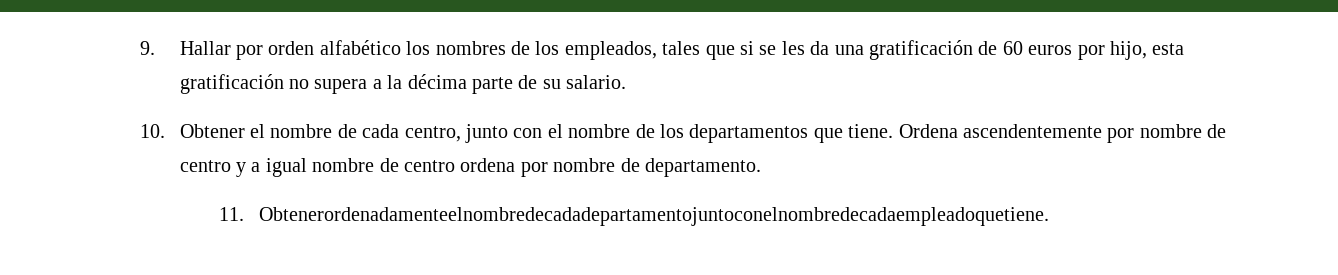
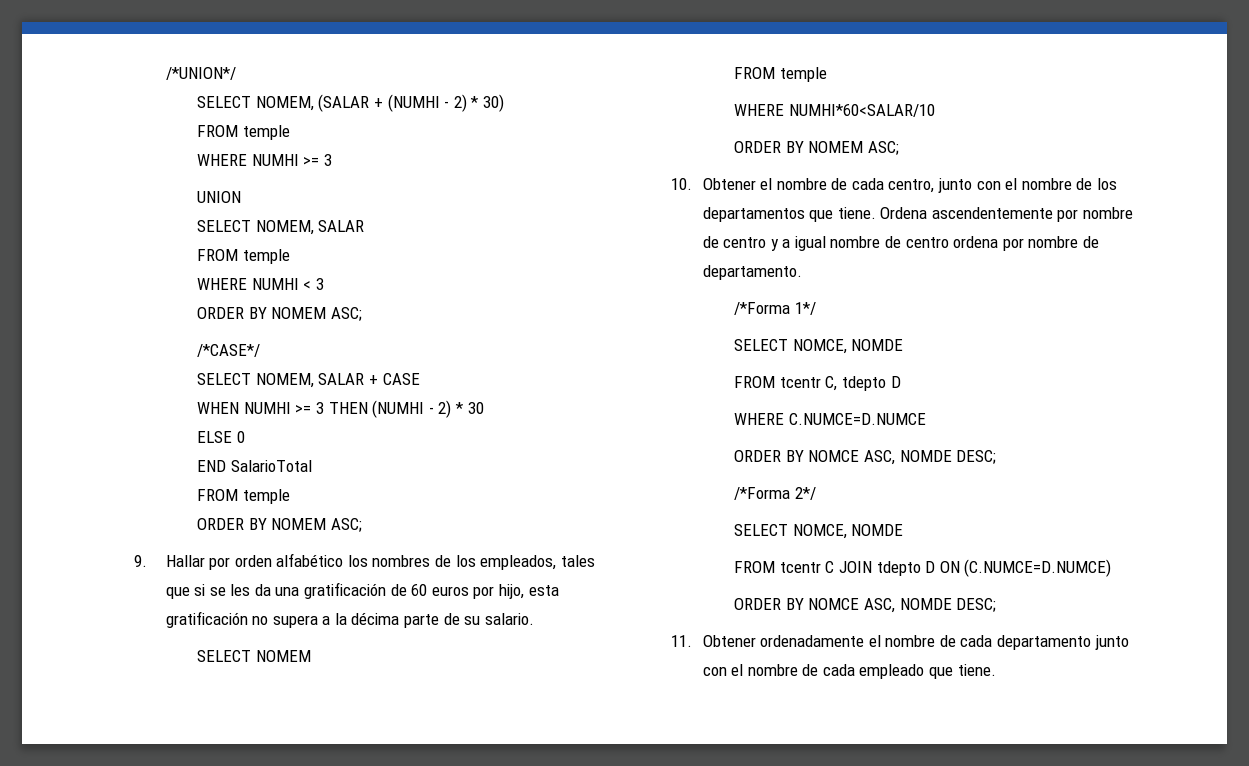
(139, 48) none -> [165,67,236,80] [197,94,504,112] [197,125,290,140] [197,154,333,166] [197,191,242,203] [197,220,365,235] [197,249,290,264] [197,278,325,290] [197,307,363,321] [197,344,261,357] [197,373,420,388] [197,400,484,418] [197,431,245,443] [197,460,312,472] [197,489,290,504] [197,518,363,532] /*UNION*/ // SELECT NOMEM, (SALAR + (NUMHI - 2) * 30) // FROM temple // WHERE NUMHI >= 3 // UNION // SELECT NOMEM, SALAR // FROM temple // WHERE NUMHI < 3 // ORDER BY NOMEM ASC; // /*CASE*/ // SELECT NOMEM, SALAR + CASE // WHEN NUMHI >= 3 THEN (NUMHI - 2) * 30 // ELSE 0 // END SalarioTotal // FROM temple // ORDER BY NOMEM ASC; //
(627, 82) none -> [197,650,311,662] [734,67,827,82] [734,104,935,117] [734,141,900,155] // SELECT NOMEM // FROM temple // WHERE NUMHI*60<SALAR/10 // ORDER BY NOMEM ASC;
[219,207,1050,226] 11. Obtenerordenadamenteelnombredecadadepartamentojuntoconelnombredecadaempleadoquetiene. -> [734,302,816,315] [734,339,904,354] [734,376,901,391] [734,413,926,425] [734,450,997,465] [734,487,816,500] [734,524,904,539] [734,559,1112,577] [734,598,997,613] [670,635,1129,650] [702,664,996,679] /*Forma 1*/ // SELECT NOMCE, NOMDE // FROM tcentr C, tdepto D // WHERE C.NUMCE=D.NUMCE // ORDER BY NOMCE ASC, NOMDE DESC; // /*Forma 2*/ // SELECT NOMCE, NOMDE // FROM tcentr C JOIN tdepto D ON (C.NUMCE=D.NUMCE) // ORDER BY NOMCE ASC, NOMDE DESC; // 11. Obtener ordenadamente el nombre de cada departamento junto con el nombre de cada empleado que tiene.

